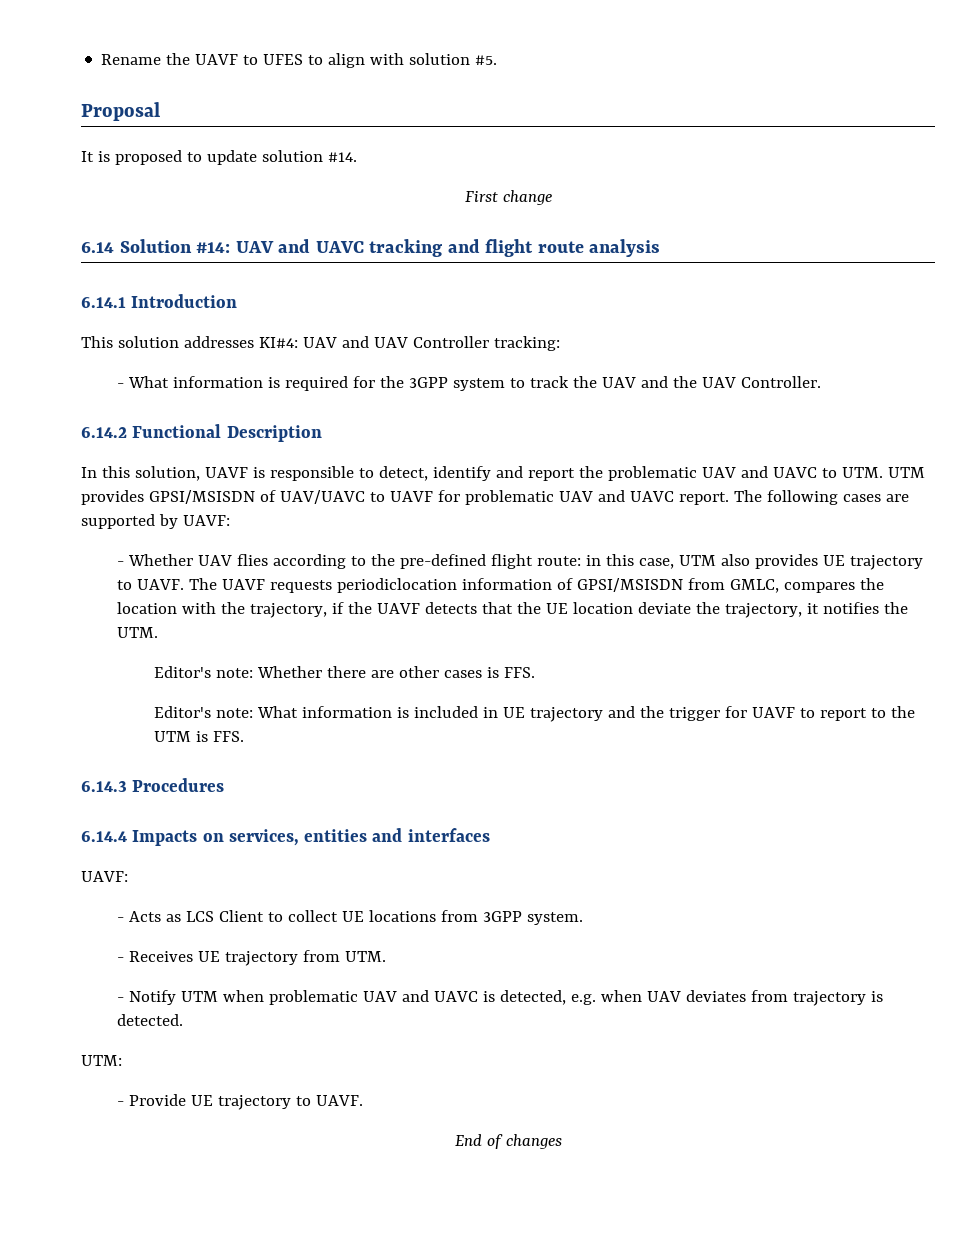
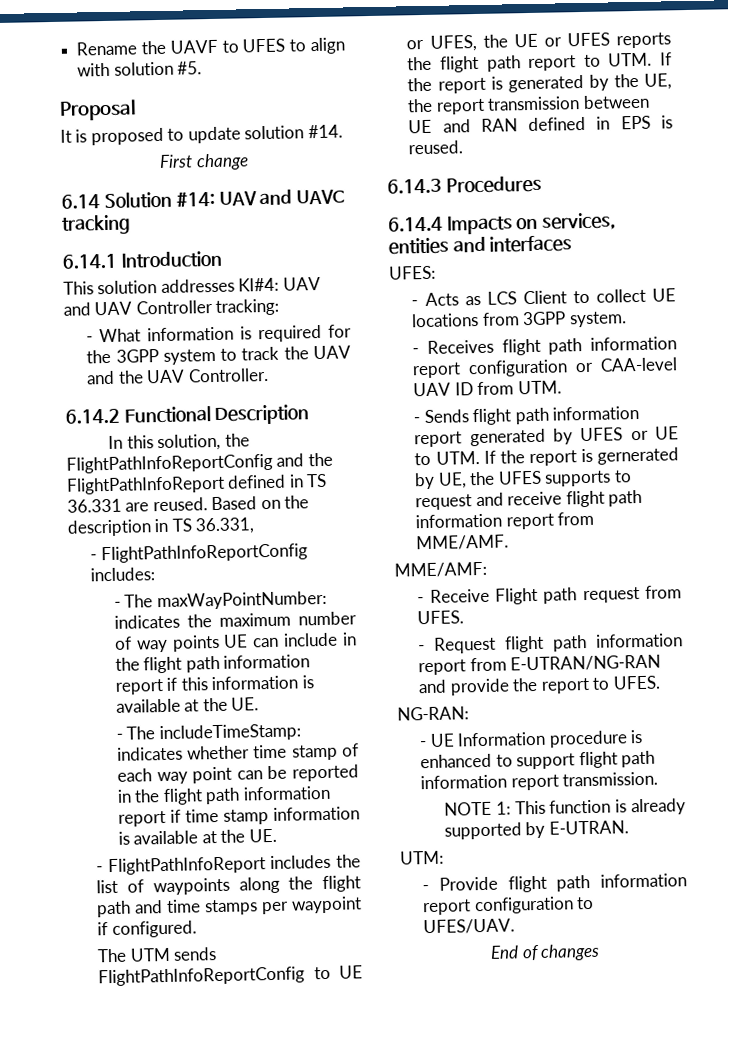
[447,239,661,257] and flight route analysis -> (131, 224) none
[204,466,925,481] [81,490,909,505] [81,514,230,529] [117,554,924,570] [117,578,885,593] [117,602,909,618] [117,627,159,638] [153,666,535,678] [153,706,915,722] [153,731,244,742] UAVF is responsible to detect, identify and report the problematic UAV and UAVC to UTM. UTM provides GPSI/MSISDN of UAV/UAVC to UAVF for problematic UAV and UAVC report. The following cases are supported by UAVF: // - Whether UAV flies according to the pre-defined flight route: in this case, UTM also provides UE trajectory to UAVF. The UAVF requests periodiclocation information of GPSI/MSISDN from GMLC, compares the location with the trajectory, if the UAVF detects that the UE location deviate the trajectory, it notifies the UTM. // Editor's note: Whether there are other cases is FFS. // Editor's note: What information is included in UE trajectory and the trigger for UAVF to report to the UTM is FFS. -> [224,433,250,447] [66,452,333,474] [66,473,328,495] [67,495,310,513] [67,517,256,537] [90,543,308,564] [90,567,156,582] [113,590,327,611] [113,611,357,629] [113,632,357,653] [114,654,311,674] [114,675,314,695] [115,697,260,713] [115,723,301,743] [116,743,359,761] [116,764,359,785] [116,785,331,806] [117,806,360,827] [117,828,277,845] [96,854,361,876] [96,875,361,896] [96,896,362,918] [97,920,197,939] [97,947,218,963] [98,965,363,987] [406,32,671,52] [407,52,672,73] [407,73,672,94] [407,94,650,115] [408,115,673,134] [408,140,464,155] the FlightPathInfoReportConfig and the FlightPathInfoReport defined in TS 36.331 are reused. Based on the description in TS 36.331, // - FlightPathInfoReportConfig includes: // - The maxWayPointNumber: indicates the maximum number of way points UE can include in the flight path information report if this information is available at the UE. // - The includeTimeStamp: indicates whether time stamp of each way point can be reported in the flight path information report if time stamp information is available at the UE. // - FlightPathInfoReport includes the list of waypoints along the flight path and time stamps per waypoint if configured. // The UTM sends FlightPathInfoReportConfig to UE or UFES, the UE or UFES reports the flight path report to UTM. If the report is generated by the UE, the report transmission between UE and RAN defined in EPS is reused.
[81,871,128,882] UAVF: -> [389,265,436,280] UFES:
[198,950,387,966] [117,990,884,1006] [117,1014,184,1026] [81,1055,122,1066] [117,1094,364,1110] UE trajectory from UTM. // - Notify UTM when problematic UAV and UAVC is detected, e.g. when UAV deviates from trajectory is detected. // UTM: // - Provide UE trajectory to UAVF. -> [501,336,677,356] [412,357,678,379] [413,380,562,397] [413,405,640,426] [414,426,679,448] [414,447,679,467] [414,470,632,490] [415,489,643,511] [415,511,595,530] [416,534,510,551] [394,561,487,578] [417,585,682,605] [417,610,465,625] [418,633,683,654] [418,654,662,676] [418,675,661,696] [397,706,469,721] [419,729,644,748] [420,750,656,770] [420,771,659,791] [443,798,686,816] [443,820,629,840] [400,850,444,865] [422,873,687,893] [422,896,595,916] [423,918,516,935] flight path information report configuration or CAA-level UAV ID from UTM. // - Sends flight path information report generated by UFES or UE to UTM. If the report is gernerated by UE, the UFES supports to request and receive flight path information report from MME/AMF. // MME/AMF: // - Receive Flight path request from UFES. // - Request flight path information report from E-UTRAN/NG-RAN and provide the report to UFES. // NG-RAN: // - UE Information procedure is enhanced to support flight path information report transmission. // NOTE 1: This function is already supported by E-UTRAN. // UTM: // - Provide flight path information report configuration to UFES/UAV.

